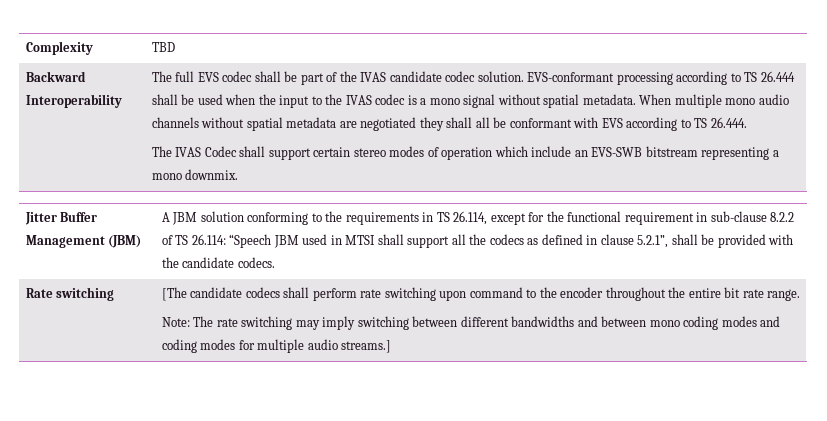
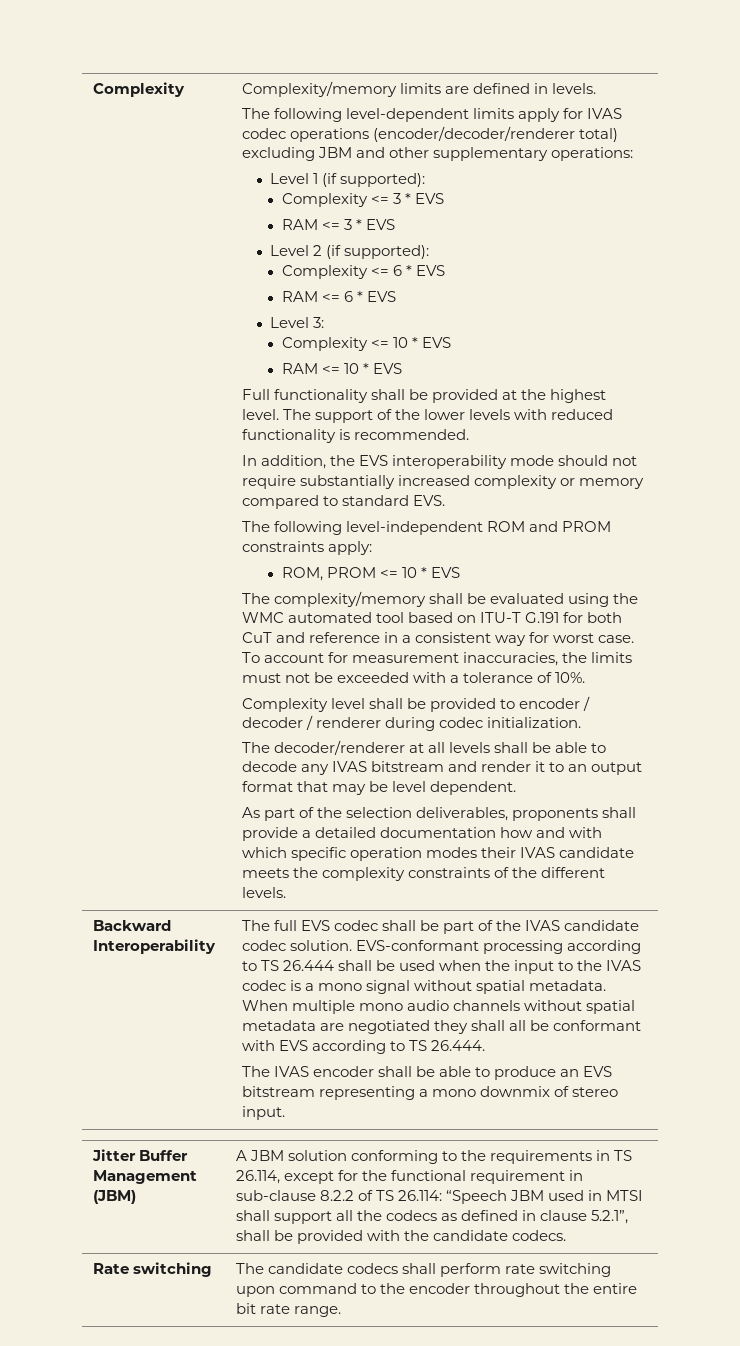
[151,42,175,52] TBD -> [241,81,597,97] [241,108,623,122] [241,126,618,142] [241,147,634,161] [270,173,426,187] [281,193,445,207] [281,219,396,230] [270,245,430,259] [281,265,446,279] [281,291,397,302] [270,317,325,328] [281,337,452,351] [281,363,403,374] [241,389,607,403] [241,409,614,423] [241,429,469,443] [241,455,638,469] [241,475,645,489] [241,495,445,509] [241,521,612,535] [241,541,372,555] [281,567,461,581] [241,591,639,607] [241,612,623,623] [241,632,635,646] [241,652,633,666] [241,672,586,683] [241,696,591,712] [241,715,582,731] [241,740,607,755] [241,761,643,775] [241,781,517,795] [241,807,637,821] [241,827,603,841] [241,847,635,861] [241,867,606,881] [241,887,286,898] Complexity/memory limits are defined in levels. // The following level-dependent limits apply for IVAS codec operations (encoder/decoder/renderer total) excluding JBM and other supplementary operations: // Level 1 (if supported): // Complexity <= 3 * EVS // RAM <= 3 * EVS // Level 2 (if supported): // Complexity <= 6 * EVS // RAM <= 6 * EVS // Level 3: // Complexity <= 10 * EVS // RAM <= 10 * EVS // Full functionality shall be provided at the highest level. The support of the lower levels with reduced functionality is recommended. // In addition, the EVS interoperability mode should not require substantially increased complexity or memory compared to standard EVS. // The following level-independent ROM and PROM constraints apply: // ROM, PROM <= 10 * EVS // The complexity/memory shall be evaluated using the WMC automated tool based on ITU-T G.191 for both CuT and reference in a consistent way for worst case. To account for measurement inaccuracies, the limits must not be exceeded with a tolerance of 10%. // Complexity level shall be provided to encoder / decoder / renderer during codec initialization. // The decoder/renderer at all levels shall be able to decode any IVAS bitstream and render it to an output format that may be level dependent. // As part of the selection deliverables, proponents shall provide a detailed documentation how and with which specific operation modes their IVAS candidate meets the complexity constraints of the different levels.
[204,146,779,160] [151,169,239,180] Codec shall support certain stereo modes of operation which include an EVS-SWB bitstream representing a mono downmix. -> [312,1066,613,1080] [241,1086,619,1100] [241,1106,285,1120] encoder shall be able to produce an EVS bitstream representing a mono downmix of stereo input.
[161,287,187,301] [The -> [235,1263,264,1274] The
[161,316,781,330] [161,339,392,353] // Note: The rate switching may imply switching between different bandwidths and between mono coding modes and coding modes for multiple audio streams.] -> (341, 1311) none

